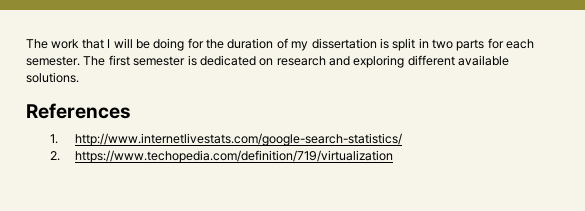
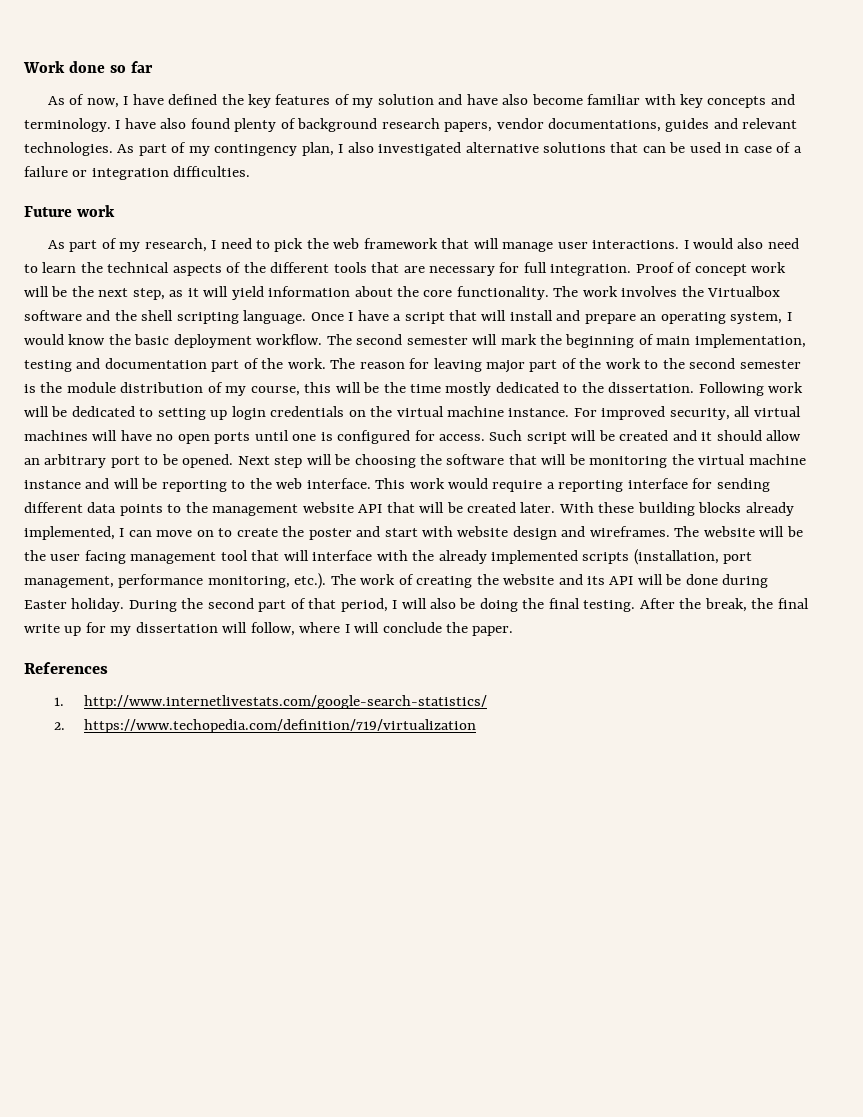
[26,38,133,49] The work that I will -> [23,61,153,73] [47,94,795,108] [24,118,798,132] [24,142,802,156] [24,166,251,180] [24,205,115,217] [47,238,799,252] [24,262,787,276] [24,286,781,300] [24,310,792,324] [24,334,806,348] [24,358,801,373] [24,382,804,396] [24,406,801,420] [24,430,802,444] [24,454,806,468] [24,478,770,492] [24,502,794,516] [24,526,803,540] [24,549,753,565] [24,573,769,589] [24,598,457,612] Work done so far // As of now, I have defined the key features of my solution and have also become familiar with key concepts and terminology. I have also found plenty of background research papers, vendor documentations, guides and relevant technologies. As part of my contingency plan, I also investigated alternative solutions that can be used in case of a failure or integration difficulties. // Future work // As part of my research, I need to pick the web framework that will manage user interactions. I would also need to learn the technical aspects of the different tools that are necessary for full integration. Proof of concept work will be the next step, as it will yield information about the core functionality. The work involves the Virtualbox software and the shell scripting language. Once I have a script that will install and prepare an operating system, I would know the basic deployment workflow. The second semester will mark the beginning of main implementation, testing and documentation part of the work. The reason for leaving major part of the work to the second semester is the module distribution of my course, this will be the time mostly dedicated to the dissertation. Following work will be dedicated to setting up login credentials on the virtual machine instance. For improved security, all virtual machines will have no open ports until one is configured for access. Such script will be created and it should allow an arbitrary port to be opened. Next step will be choosing the software that will be monitoring the virtual machine instance and will be reporting to the web interface. This work would require a reporting interface for sending different data points to the management website API that will be created later. With these building blocks already implemented, I can move on to create the poster and start with website design and wireframes. The website will be the user facing management tool that will interface with the already implemented scripts (installation, port management, performance monitoring, etc.). The work of creating the website and its API will be done during Easter holiday. During the second part of that period, I will also
[187,38,535,51] [26,55,510,68] [26,72,79,83] for the duration of my dissertation is split in two parts for each semester. The first semester is dedicated on research and exploring different available solutions. -> [522,598,809,612] [24,622,514,636] the final testing. After the break, the final write up for my dissertation will follow, where I will conclude the paper.

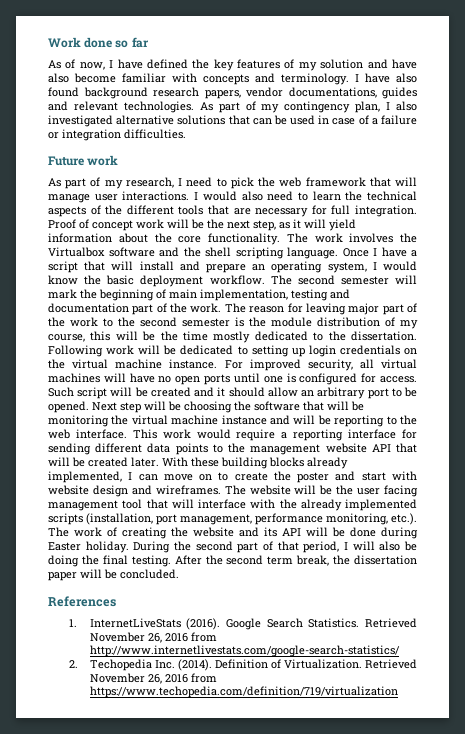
[679,94,703,108] key -> (197, 78) none
[234,118,296,132] plenty of -> (79, 92) none
[704,598,809,612] [24,622,514,636] [24,662,108,674] [54,695,488,709] [54,722,66,730] break, the final write up for my dissertation will follow, where I will conclude the paper. // References // 1. http://www.internetlivestats.com/google-search-statistics/ // 2. -> [226,555,417,566] [48,569,179,581] [48,596,116,607] [68,618,417,630] [89,632,217,643] [89,645,400,657] [68,659,417,671] [89,673,217,684] second term break, the dissertation paper will be concluded. // References // 1. InternetLiveStats (2016). Google Search Statistics. Retrieved November 26, 2016 from http://www.internetlivestats.com/google-search-statistics/ // 2. Techopedia Inc. (2014). Definition of Virtualization. Retrieved November 26, 2016 from

